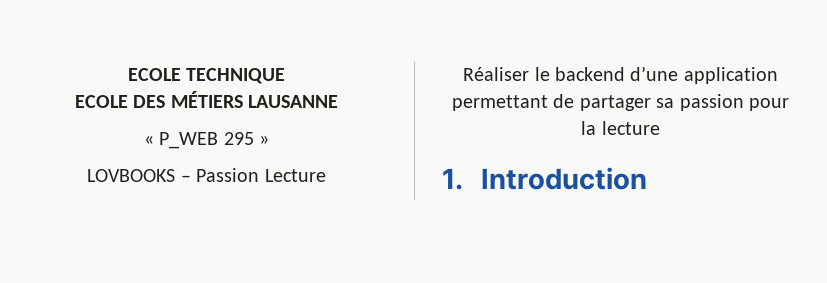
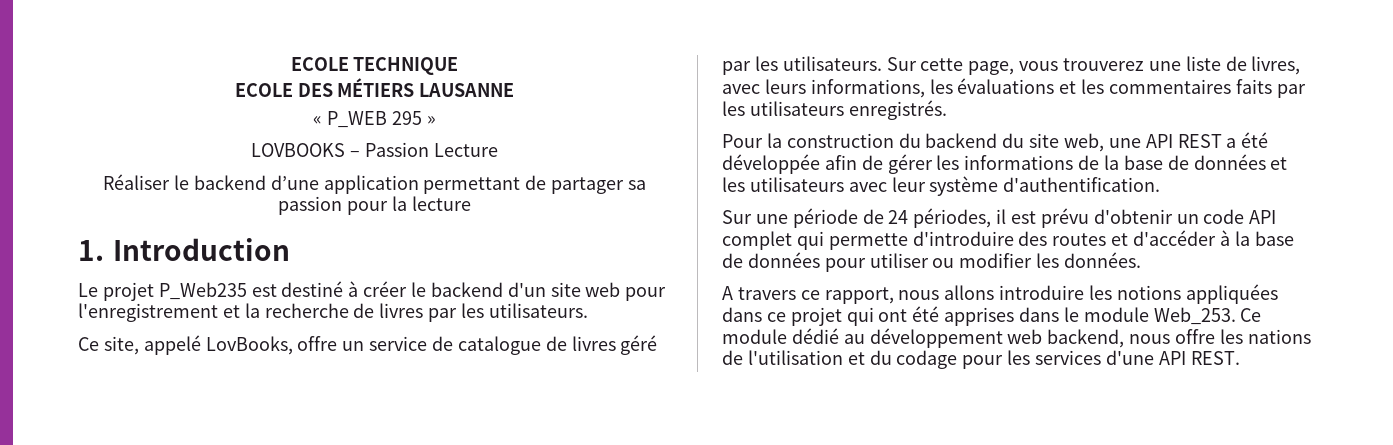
(647, 178) none -> [78,281,667,301] [78,303,588,322] [78,335,658,355] [722,56,1301,75] [722,78,1306,98] [722,100,947,120] [722,132,1269,152] [722,154,1288,174] [722,176,1161,196] [722,208,1277,228] [722,230,1294,250] [722,252,1142,272] [722,284,1278,304] [722,306,1262,326] [722,328,1311,348] [722,350,1240,369] // Le projet P_Web235 est destiné à créer le backend d'un site web pour l'enregistrement et la recherche de livres par les utilisateurs. // Ce site, appelé LovBooks, offre un service de catalogue de livres géré par les utilisateurs. Sur cette page, vous trouverez une liste de livres, avec leurs informations, les évaluations et les commentaires faits par les utilisateurs enregistrés. // Pour la construction du backend du site web, une API REST a été développée afin de gérer les informations de la base de données et les utilisateurs avec leur système d'authentification. // Sur une période de 24 périodes, il est prévu d'obtenir un code API complet qui permette d'introduire des routes et d'accéder à la base de données pour utiliser ou modifier les données. // A travers ce rapport, nous allons introduire les notions appliquées dans ce projet qui ont été apprises dans le module Web_253. Ce module dédié au développement web backend, nous offre les nations de l'utilisation et du codage pour les services d'une API REST.

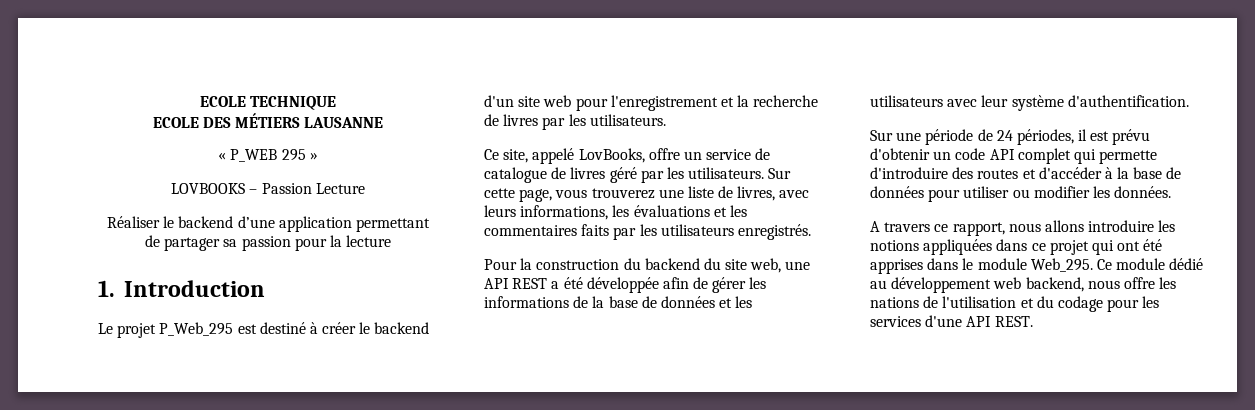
[158,282,247,300] P_Web235 -> [159,322,234,336] P_Web_295
[1153,307,1236,325] Web_253. -> [1030,258,1093,272] Web_295.

